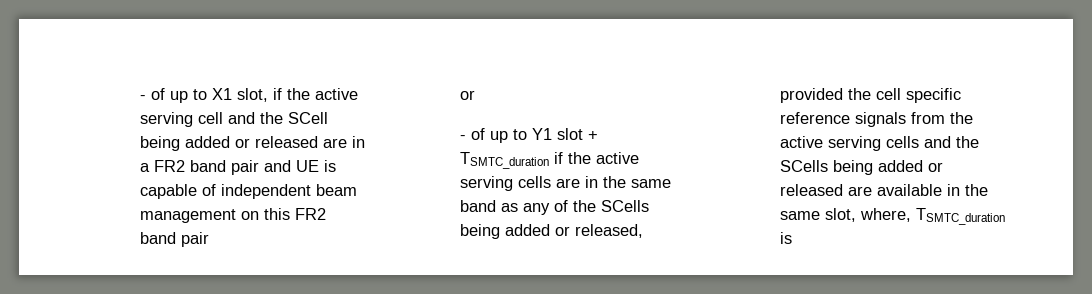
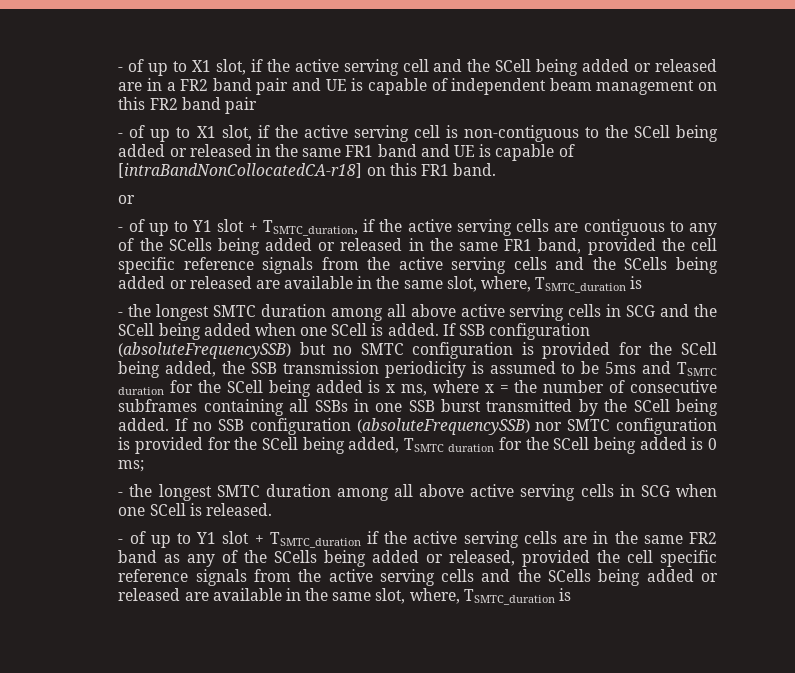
[460,90,476,100] or -> [118,125,718,142] [118,144,575,161] [118,163,497,178] [118,195,136,204] [118,219,717,236] [118,238,717,255] [118,257,718,274] [118,276,643,293] [118,304,717,321] [118,323,591,340] [118,342,717,359] [118,361,717,378] [118,380,717,397] [118,399,718,416] [118,418,717,435] [118,437,717,454] [118,460,145,472] [118,484,717,501] [118,503,272,516] - of up to X1 slot, if the active serving cell is non-contiguous to the SCell being added or released in the same FR1 band and UE is capable of [intraBandNonCollocatedCA-r18] on this FR1 band. // or // - of up to Y1 slot + TSMTC_duration, if the active serving cells are contiguous to any of the SCells being added or released in the same FR1 band, provided the cell specific reference signals from the active serving cells and the SCells being added or released are available in the same slot, where, TSMTC_duration is // - the longest SMTC duration among all above active serving cells in SCG and the SCell being added when one SCell is added. If SSB configuration (absoluteFrequencySSB) but no SMTC configuration is provided for the SCell being added, the SSB transmission periodicity is assumed to be 5ms and TSMTC duration for the SCell being added is x ms, where x = the number of consecutive subframes containing all SSBs in one SSB burst transmitted by the SCell being added. If no SSB configuration (absoluteFrequencySSB) nor SMTC configuration is provided for the SCell being added, TSMTC duration for the SCell being added is 0 ms; // - the longest SMTC duration among all above active serving cells in SCG when one SCell is released.
(672, 183) none -> [688,532,717,544] FR2

